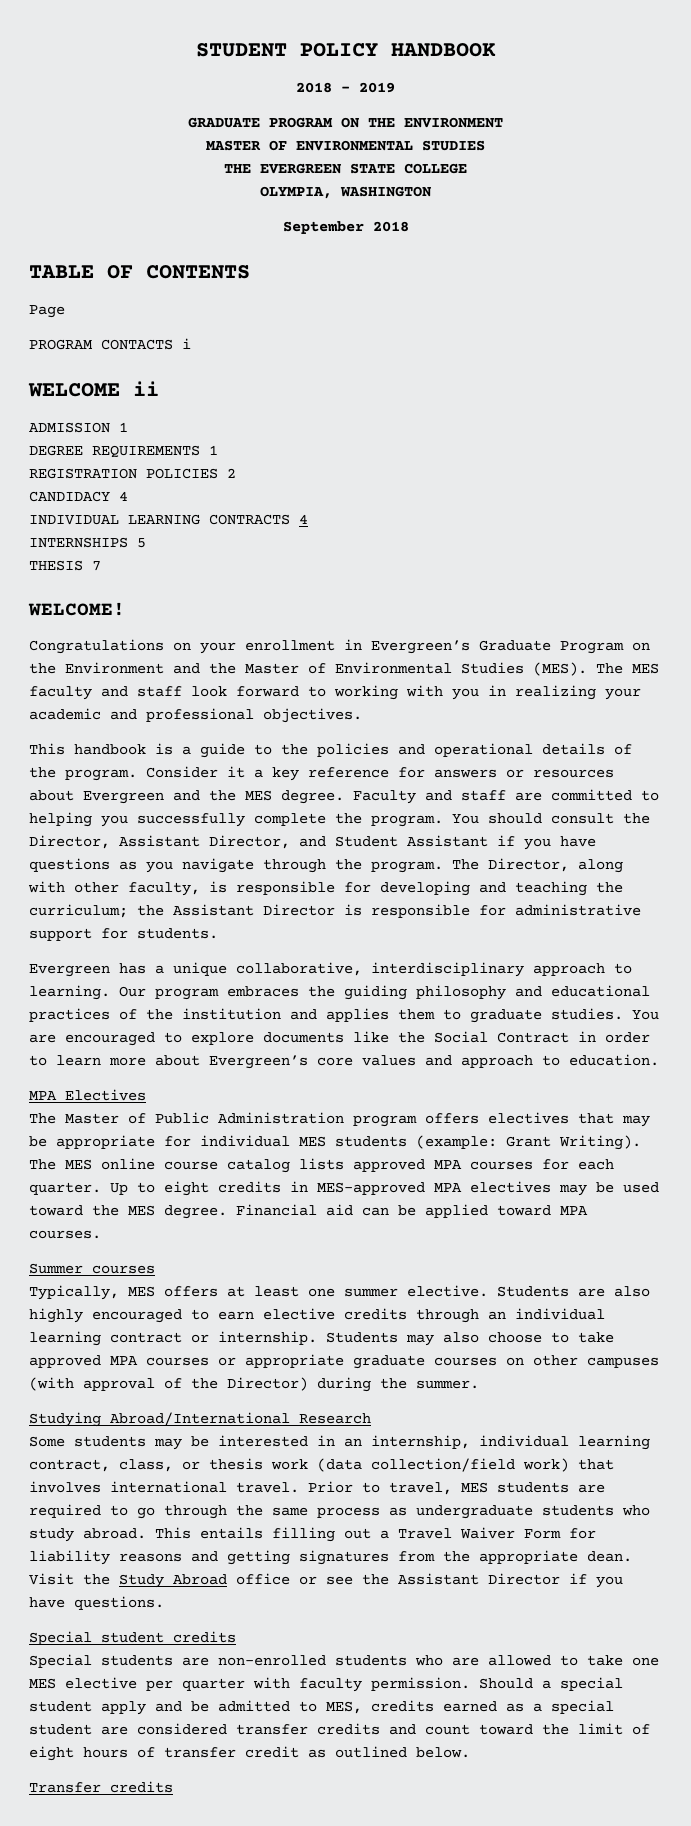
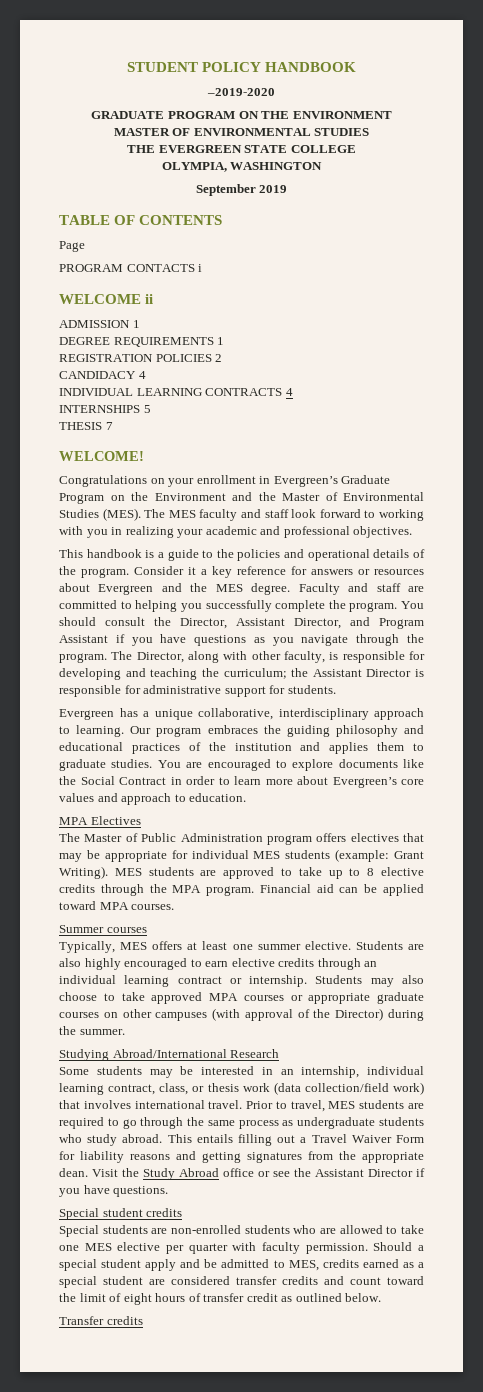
[296,82,395,93] 2018 - 2019 -> [207,88,275,96] –2019-2020
[372,221,409,232] 2018 -> [259,185,288,193] 2019
[335,836,398,847] Student -> [379,618,424,629] Program
[29,1158,614,1173] [29,1181,659,1196] [29,1205,227,1219] The MES online course catalog lists approved MPA courses for each quarter. Up to eight credits in MES-approved MPA electives may be used toward the MES degree. -> [114,867,425,879] [59,884,255,896] MES students are approved to take up to 8 elective credits through the MPA program.

